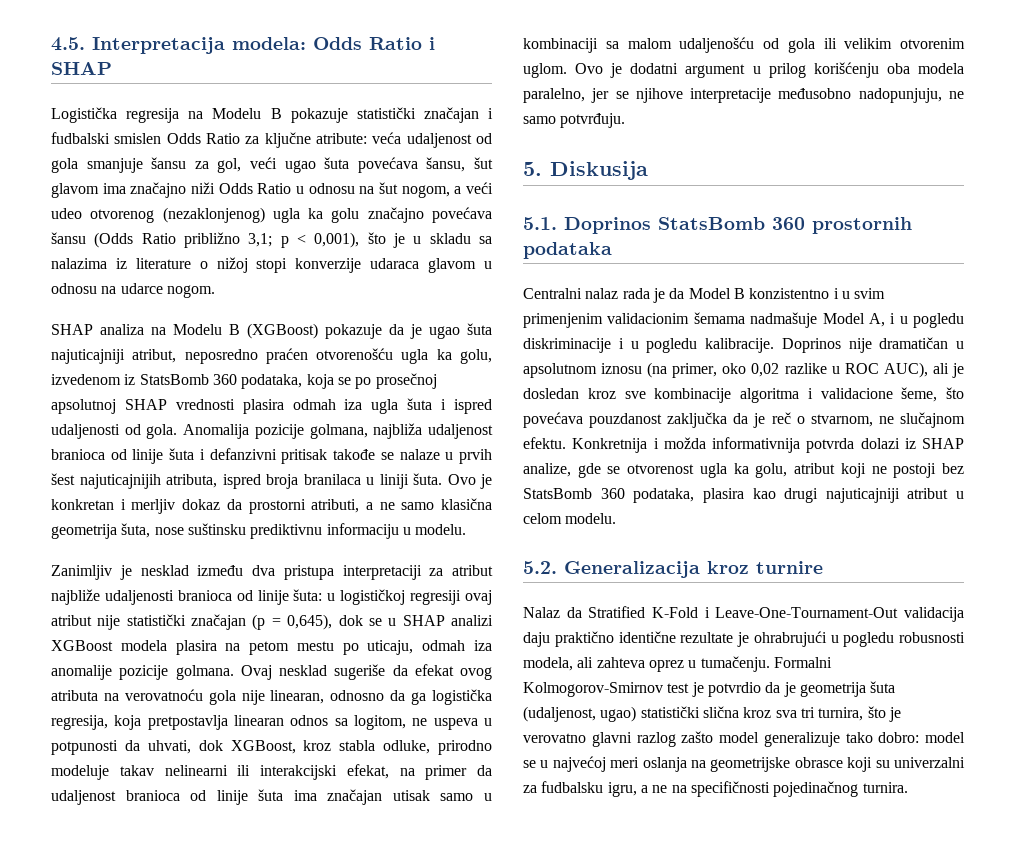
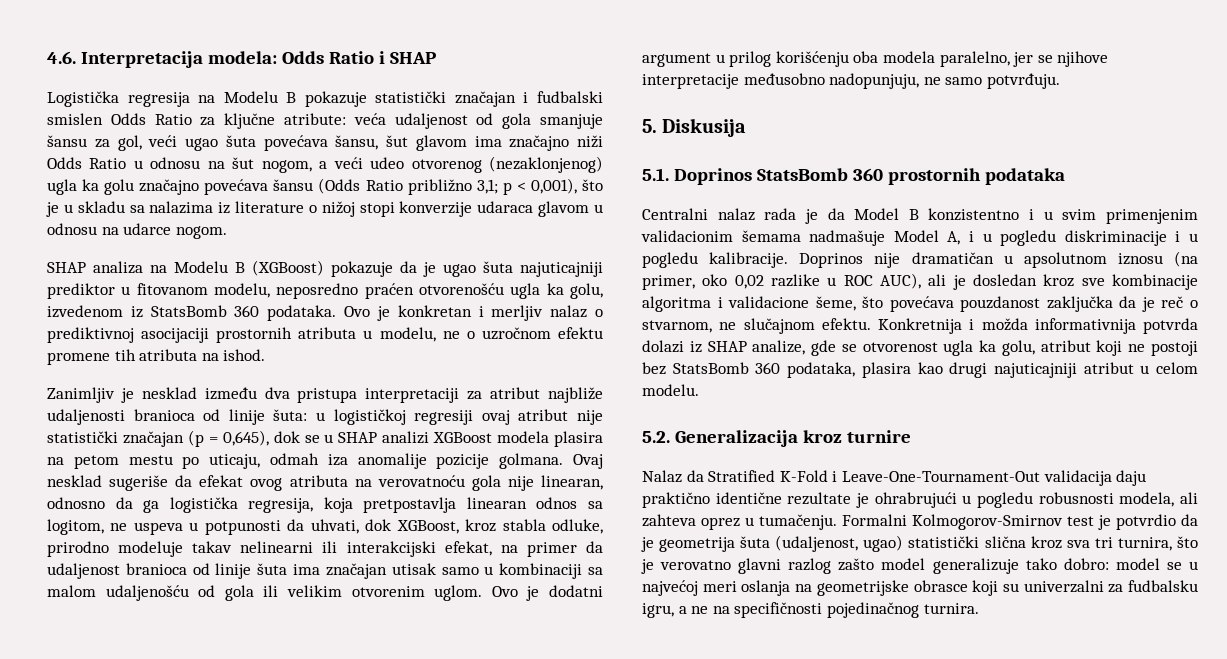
[51,37,85,51] 4.5. -> [47,51,76,64] 4.6.
[132,349,177,363] atribut, -> [47,283,270,299] prediktor u fitovanom modelu,
[241,373,437,389] [51,398,493,414] [51,423,493,439] [51,448,493,464] [51,473,442,489] podataka, koja se po prosečnoj apsolutnoj SHAP vrednosti plasira odmah iza ugla šuta i ispred udaljenosti od gola. Anomalija pozicije golmana, najbliža udaljenost branioca od linije šuta i defanzivni pritisak takođe se nalaze u prvih šest najuticajnijih atributa, ispred broja branilaca u liniji šuta. -> [267,305,337,321] podataka.
[182,498,492,514] [51,523,467,539] dokaz da prostorni atributi, a ne samo klasična geometrija šuta, nose suštinsku prediktivnu informaciju u modelu. -> [550,305,603,318] [47,327,603,343] [47,349,266,365] nalaz o prediktivnoj asocijaciji prostornih atributa u modelu, ne o uzročnom efektu promene tih atributa na ishod.

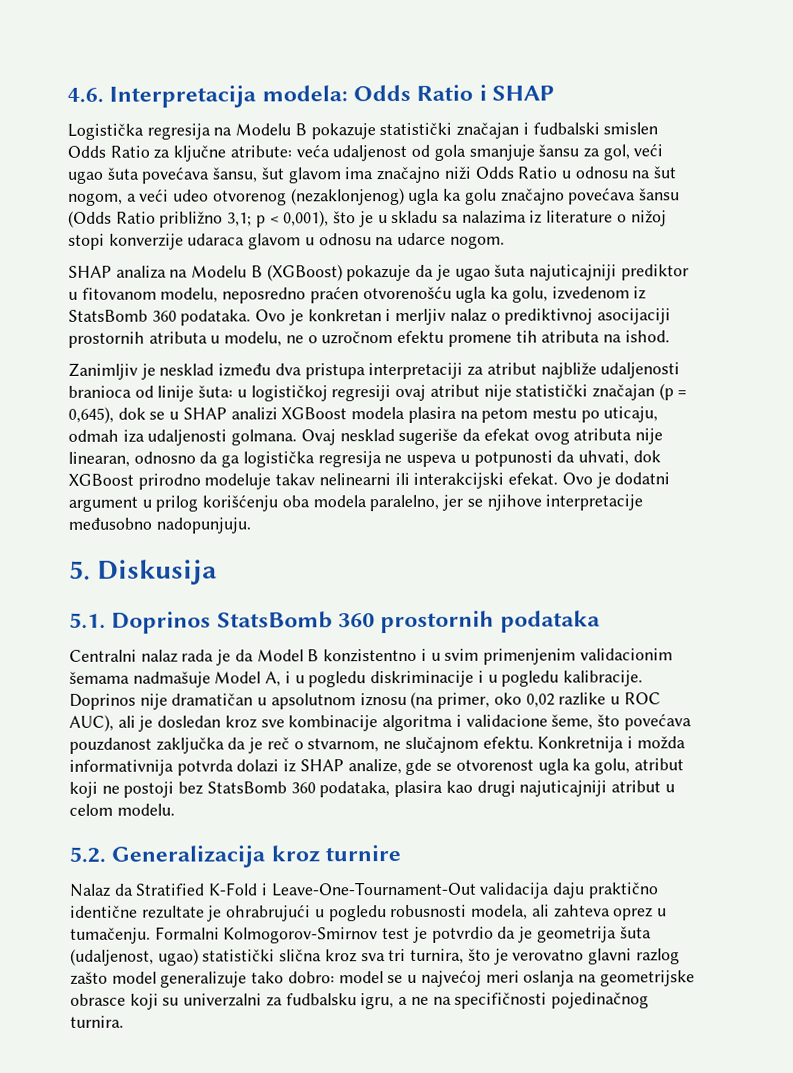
[357,453,490,469] anomalije pozicije -> [147,429,228,446] udaljenosti
[354,475,501,491] na verovatnoću gola -> (633, 434) none
[248,497,603,513] [47,519,104,535] regresija, koja pretpostavlja linearan odnos sa logitom, -> [317,451,382,468] regresija
[396,519,603,534] XGBoost, kroz stabla odluke, -> [68,473,134,486] XGBoost
[444,541,603,557] [47,563,603,579] [47,585,483,601] efekat, na primer da udaljenost branioca od linije šuta ima značajan utisak samo u kombinaciji sa malom udaljenošću od gola ili velikim otvorenim uglom. -> [508,472,559,485] efekat.
[829,73,1060,89] nadopunjuju, ne samo potvrđuju. -> [155,517,251,534] nadopunjuju.

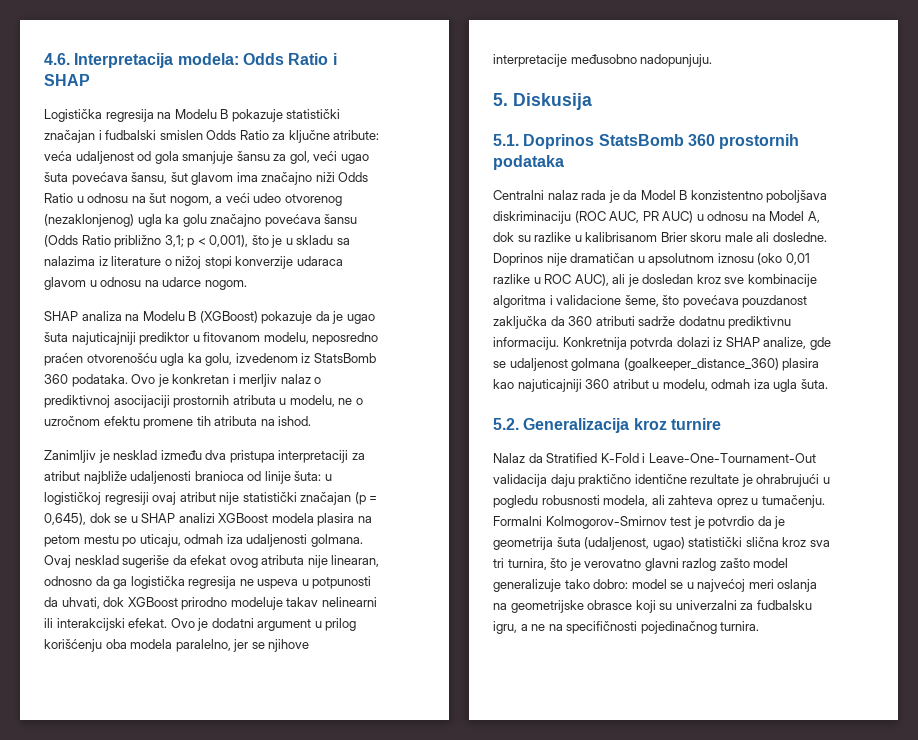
[420,648,673,665] [69,670,643,688] i u svim primenjenim validacionim šemama nadmašuje Model A, i u pogledu diskriminacije i u pogledu kalibracije. -> [766,190,828,203] [493,211,820,224] [493,232,827,242] poboljšava diskriminaciju (ROC AUC, PR AUC) u odnosu na Model A, dok su razlike u kalibrisanom Brier skoru male ali dosledne.
[410,691,555,709] (na primer, oko 0,02 -> [757,253,810,265] (oko 0,01
[248,736,686,754] [69,759,174,776] je reč o stvarnom, ne slučajnom efektu. Konkretnija i možda informativnija -> [568,316,792,329] [493,337,627,350] 360 atributi sadrže dodatnu prediktivnu informaciju. Konkretnija
[455,758,684,775] [69,780,675,798] [69,803,175,816] otvorenost ugla ka golu, atribut koji ne postoji bez StatsBomb 360 podataka, plasira kao drugi najuticajniji atribut u celom modelu. -> [509,358,820,371] [493,379,828,392] udaljenost golmana (goalkeeper_distance_360) plasira kao najuticajniji 360 atribut u modelu, odmah iza ugla šuta.

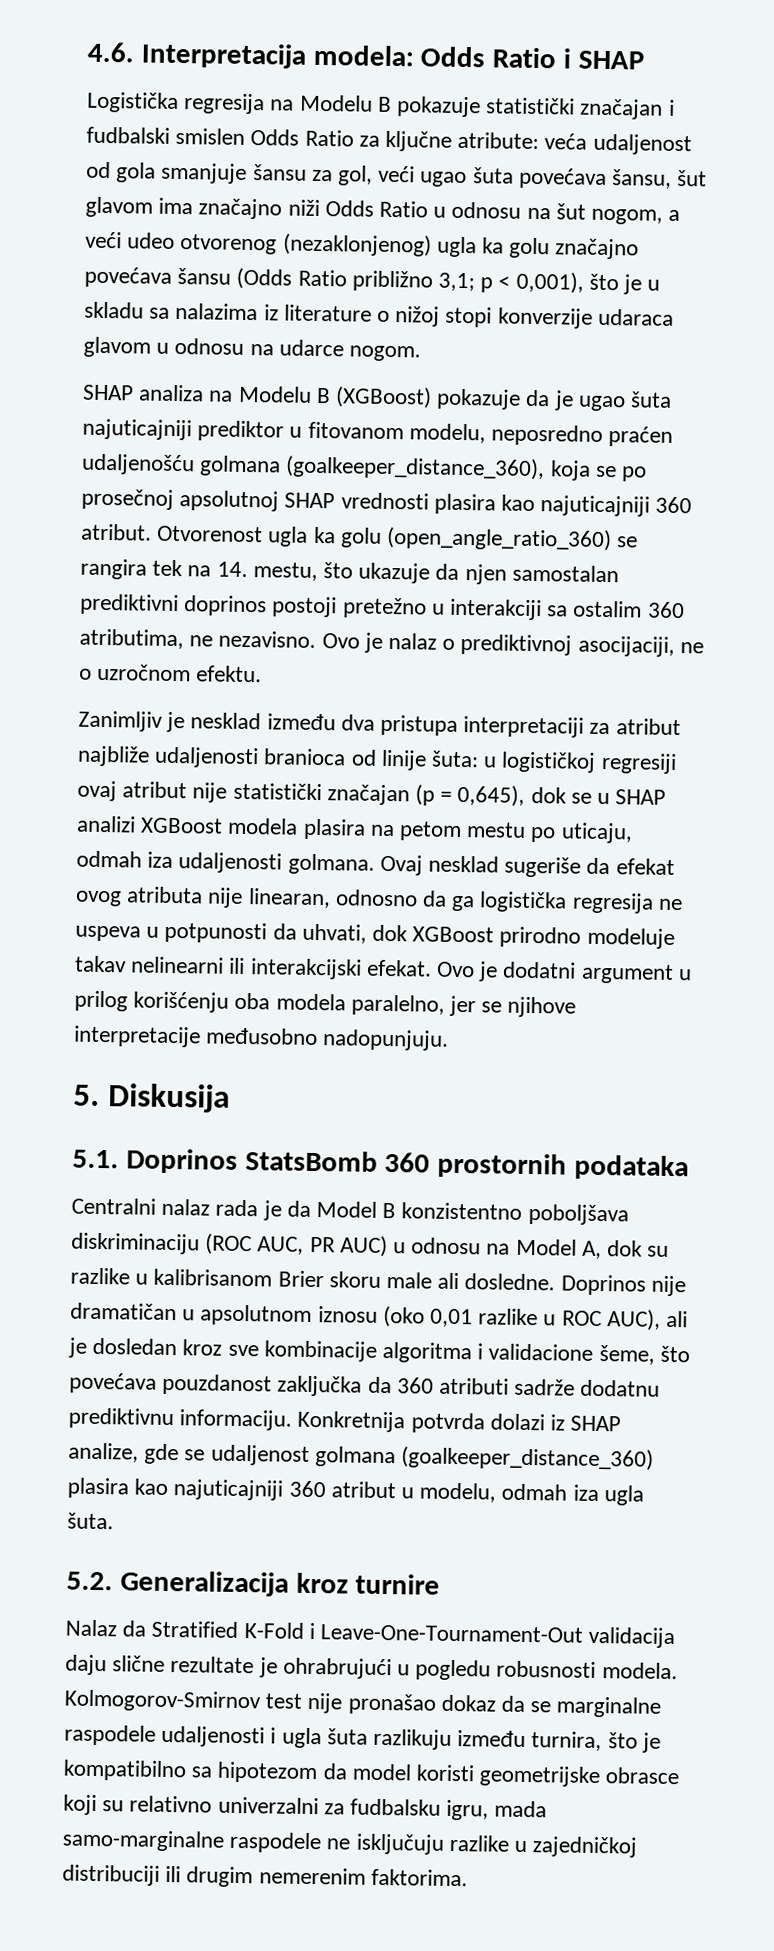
[86,353,376,366] [44,374,322,387] [44,395,363,408] [44,416,312,429] otvorenošću ugla ka golu, izvedenom iz StatsBomb 360 podataka. Ovo je konkretan i merljiv nalaz o prediktivnoj asocijaciji prostornih atributa u modelu, ne o uzročnom efektu promene tih atributa na ishod. -> [81,453,648,482] [81,488,693,517] [81,523,639,552] [80,558,619,585] [80,593,685,621] [79,628,704,657] [79,663,263,683] udaljenošću golmana (goalkeeper_distance_360), koja se po prosečnoj apsolutnoj SHAP vrednosti plasira kao najuticajniji 360 atribut. Otvorenost ugla ka golu (open_angle_ratio_360) se rangira tek na 14. mestu, što ukazuje da njen samostalan prediktivni doprinos postoji pretežno u interakciji sa ostalim 360 atributima, ne nezavisno. Ovo je nalaz o prediktivnoj asocijaciji, ne o uzročnom efektu.
[578,474,687,487] praktično identične -> [112,1655,166,1672] slične
[603,495,825,508] [493,516,786,529] [493,537,830,550] [493,558,789,571] [493,579,818,592] [493,603,507,610] modela, ali zahteva oprez u tumačenju. Formalni Kolmogorov-Smirnov test je potvrdio da je geometrija šuta (udaljenost, ugao) statistički slična kroz sva tri turnira, što je verovatno glavni razlog zašto model generalizuje tako dobro: model se u najvećoj meri oslanja na -> [601,1662,678,1680] [64,1689,662,1718] [64,1724,661,1753] [63,1759,475,1784] modela. Kolmogorov-Smirnov test nije pronašao dokaz da se marginalne raspodele udaljenosti i ugla šuta razlikuju između turnira, što je kompatibilno sa hipotezom da model koristi
(673, 606) none -> [129,1795,213,1813] relativno
[520,621,760,634] a ne na specifičnosti pojedinačnog turnira. -> [494,1800,548,1818] [62,1829,638,1858] [62,1864,468,1888] mada samo-marginalne raspodele ne isključuju razlike u zajedničkoj distribuciji ili drugim nemerenim faktorima.

